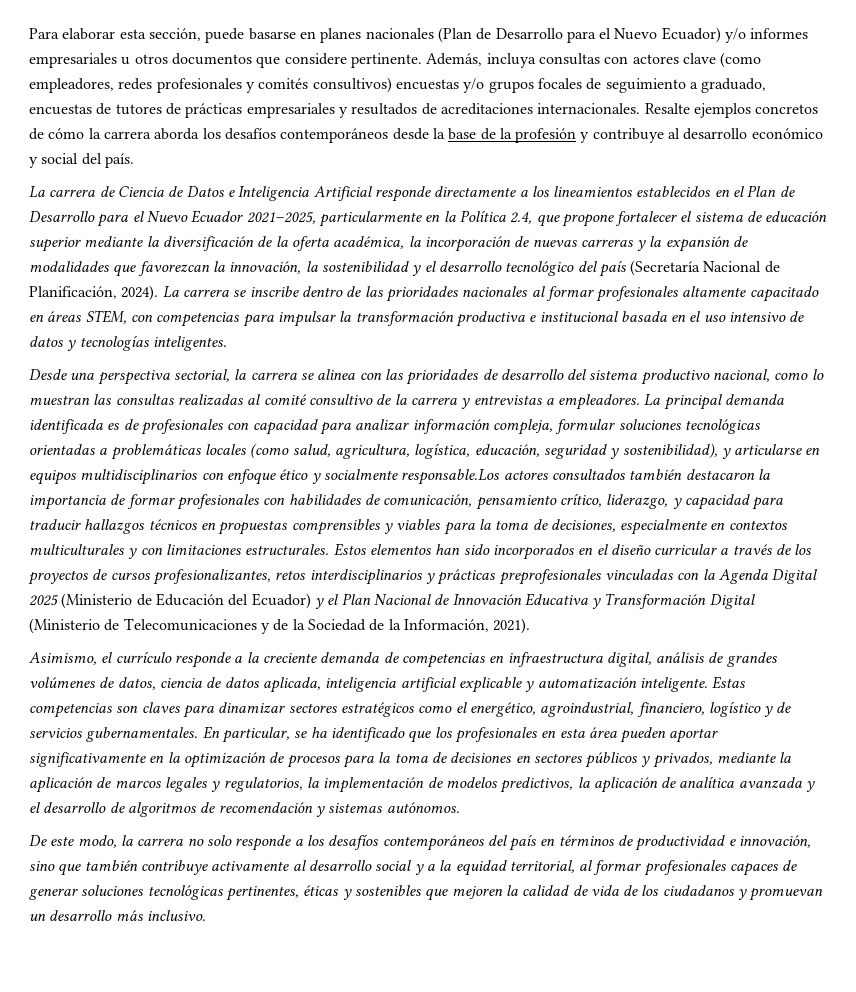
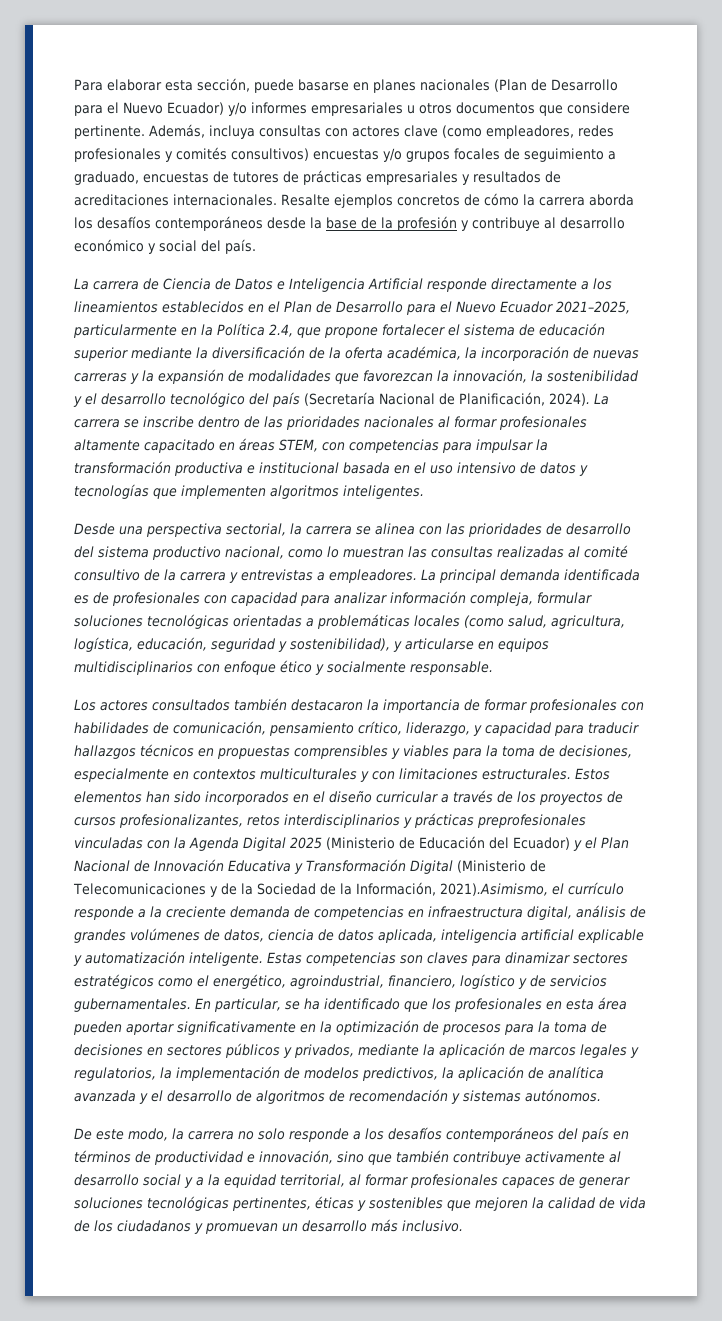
(150, 343) none -> [153,485,339,499] que implementen algoritmos
[401,469,501,485] responsable.Los -> [410,661,493,675] [74,699,96,711] responsable. // Los
[493,618,531,634] [29,652,97,665] 2021). // Asimismo, -> [439,883,548,896] 2021).Asimismo,

